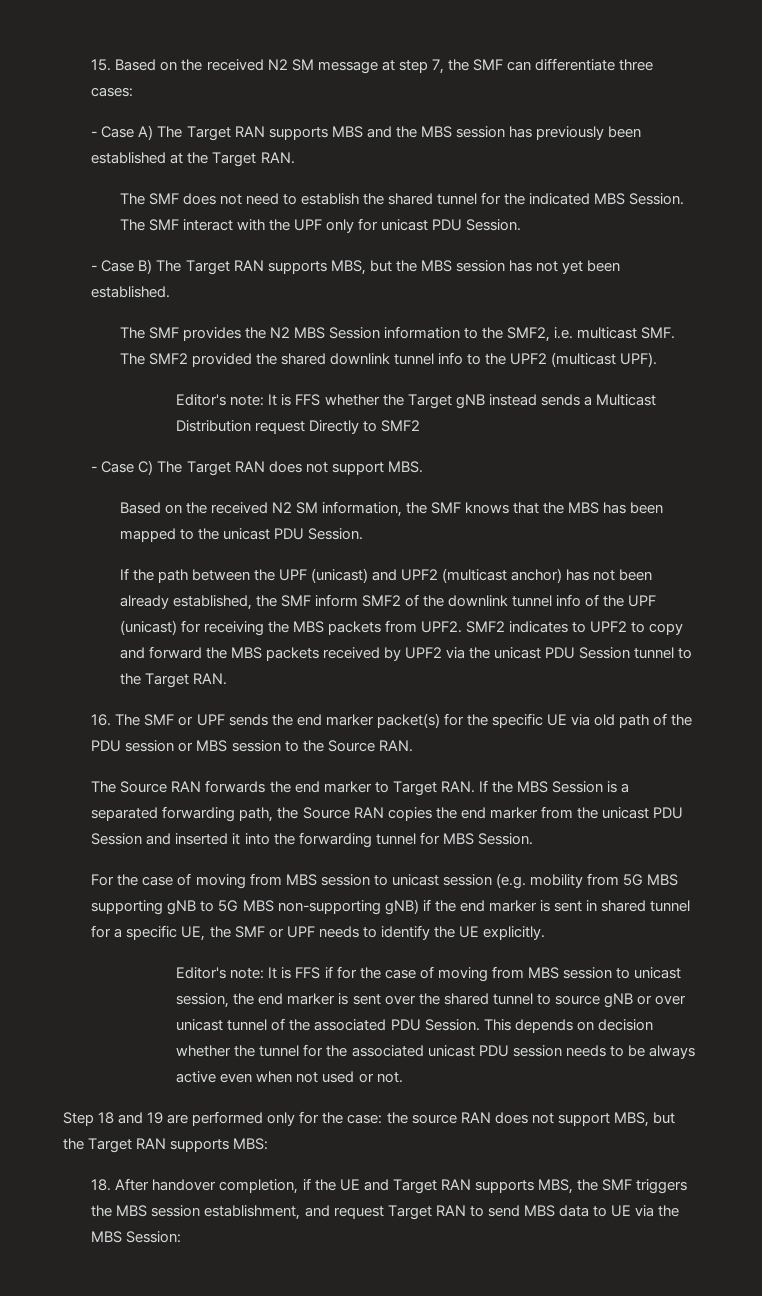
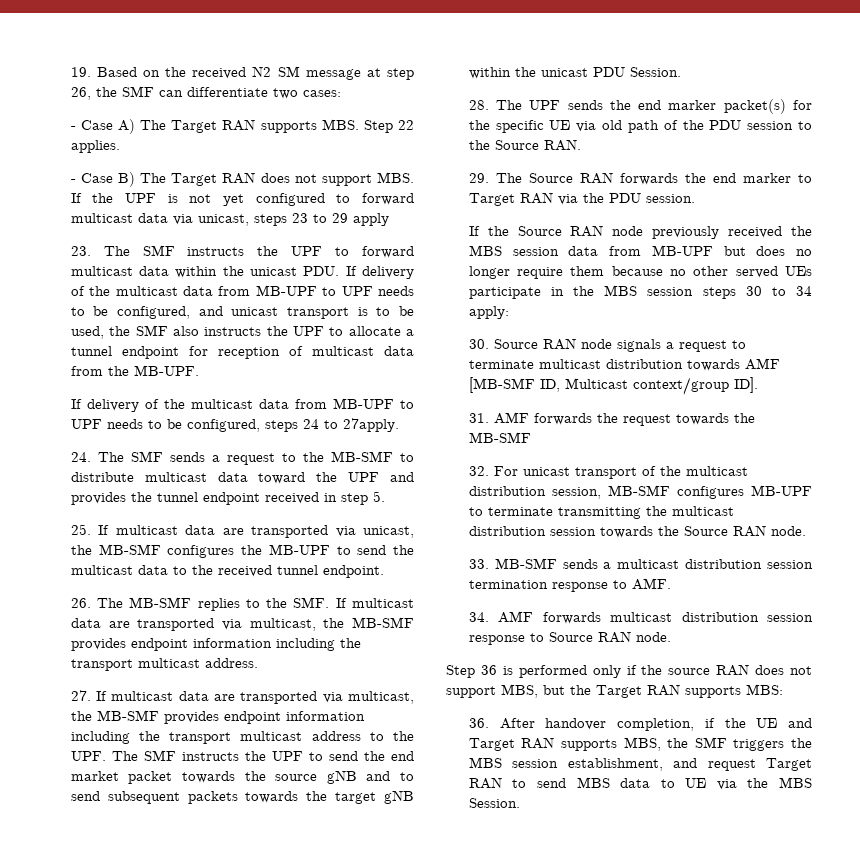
[91,59,112,71] 15. -> [70,67,91,77] 19.
[431,59,444,74] 7, -> [70,87,91,100] 26,
[619,59,654,71] three -> [272,88,298,99] two
[331,126,642,140] [91,152,295,167] [119,192,685,205] [119,218,522,233] MBS and the MBS session has previously been established at the Target RAN. // The SMF does not need to establish the shared tunnel for the indicated MBS Session. The SMF interact with the UPF only for unicast PDU Session. -> [321,119,414,133] [70,140,120,153] MBS. Step 22 applies.
[267,260,621,275] [91,286,171,298] [119,326,676,342] [119,352,658,367] [176,394,656,409] [176,420,421,434] [91,460,423,476] [119,501,664,517] [119,528,363,542] [119,568,653,583] [119,594,657,610] [119,620,684,636] [119,646,693,661] [119,673,227,688] [91,714,194,726] supports MBS, but the MBS session has not yet been established. // The SMF provides the N2 MBS Session information to the SMF2, i.e. multicast SMF. The SMF2 provided the shared downlink tunnel info to the UPF2 (multicast UPF). // Editor's note: It is FFS whether the Target gNB instead sends a Multicast Distribution request Directly to SMF2 // - Case C) The Target RAN does not support MBS. // Based on the received N2 SM information, the SMF knows that the MBS has been mapped to the unicast PDU Session. // If the path between the UPF (unicast) and UPF2 (multicast anchor) has not been already established, the SMF inform SMF2 of the downlink tunnel info of the UPF (unicast) for receiving the MBS packets from UPF2. SMF2 indicates to UPF2 to copy and forward the MBS packets received by UPF2 via the unicast PDU Session tunnel to the Target RAN. // 16. The SMF or -> [260,172,414,186] [70,193,414,206] [70,213,389,226] [70,245,414,258] [70,266,414,279] [70,285,414,296] [70,306,414,319] [70,325,414,339] [70,346,414,359] [70,365,199,376] [70,398,414,412] [70,418,399,432] [70,451,415,465] [70,472,415,484] [70,491,385,505] [70,524,414,538] [70,544,415,558] [70,565,384,578] [70,597,414,611] [70,617,414,631] [70,638,361,651] [70,658,258,671] [70,690,414,704] [70,710,365,724] [70,731,414,744] [70,750,415,761] [70,770,414,784] [70,790,414,804] [468,67,681,79] [468,100,523,110] does not support MBS. If the UPF is not yet configured to forward multicast data via unicast, steps 23 to 29 apply // 23. The SMF instructs the UPF to forward multicast data within the unicast PDU. If delivery of the multicast data from MB-UPF to UPF needs to be configured, and unicast transport is to be used, the SMF also instructs the UPF to allocate a tunnel endpoint for reception of multicast data from the MB-UPF. // If delivery of the multicast data from MB-UPF to UPF needs to be configured, steps 24 to 27apply. // 24. The SMF sends a request to the MB-SMF to distribute multicast data toward the UPF and provides the tunnel endpoint received in step 5. // 25. If multicast data are transported via unicast, the MB-SMF configures the MB-UPF to send the multicast data to the received tunnel endpoint. // 26. The MB-SMF replies to the SMF. If multicast data are transported via multicast, the MB-SMF provides endpoint information including the transport multicast address. // 27. If multicast data are transported via multicast, the MB-SMF provides endpoint information including the transport multicast address to the UPF. The SMF instructs the UPF to send the end market packet towards the source gNB and to send subsequent packets towards the target gNB within the unicast PDU Session. // 28. The
[178,740,281,752] or MBS session -> (794, 125) none
(413, 746) none -> [468,173,489,183] 29.
[440,780,630,793] [91,806,683,822] [91,832,533,848] [91,873,679,889] [91,899,691,915] [91,925,545,941] [176,966,682,982] [176,993,686,1008] [176,1018,653,1033] [176,1044,695,1059] [176,1071,403,1083] [63,1111,383,1126] RAN. If the MBS Session is a separated forwarding path, the Source RAN copies the end marker from the unicast PDU Session and inserted it into the forwarding tunnel for MBS Session. // For the case of moving from MBS session to unicast session (e.g. mobility from 5G MBS supporting gNB to 5G MBS non-supporting gNB) if the end marker is sent in shared tunnel for a specific UE, the SMF or UPF needs to identify the UE explicitly. // Editor's note: It is FFS if for the case of moving from MBS session to unicast session, the end marker is sent over the shared tunnel to source gNB or over unicast tunnel of the associated PDU Session. This depends on decision whether the tunnel for the associated unicast PDU session needs to be always active even when not used or not. // Step 18 and 19 are performed only for the case: -> [519,192,695,205] [468,225,812,239] [468,245,812,256] [468,266,812,279] [468,285,812,299] [468,306,509,319] [468,338,746,352] [468,358,780,371] [468,377,758,395] [468,412,755,426] [468,432,531,443] [468,466,748,479] [468,485,812,499] [468,506,734,519] [468,525,806,538] [468,558,813,569] [468,578,671,592] [468,611,813,624] [468,631,671,645] [446,665,637,678] RAN via the PDU session. // If the Source RAN node previously received the MBS session data from MB-UPF but does no longer require them because no other served UEs participate in the MBS session steps 30 to 34 apply: // 30. Source RAN node signals a request to terminate multicast distribution towards AMF [MB-SMF ID, Multicast context/group ID]. // 31. AMF forwards the request towards the MB-SMF // 32. For unicast transport of the multicast distribution session, MB-SMF configures MB-UPF to terminate transmitting the multicast distribution session towards the Source RAN node. // 33. MB-SMF sends a multicast distribution session termination response to AMF. // 34. AMF forwards multicast distribution session response to Source RAN node. // Step 36 is performed only if
[91,1179,112,1191] 18. -> [468,718,489,728] 36.
[126,1231,182,1243] Session: -> [468,798,520,808] Session.

